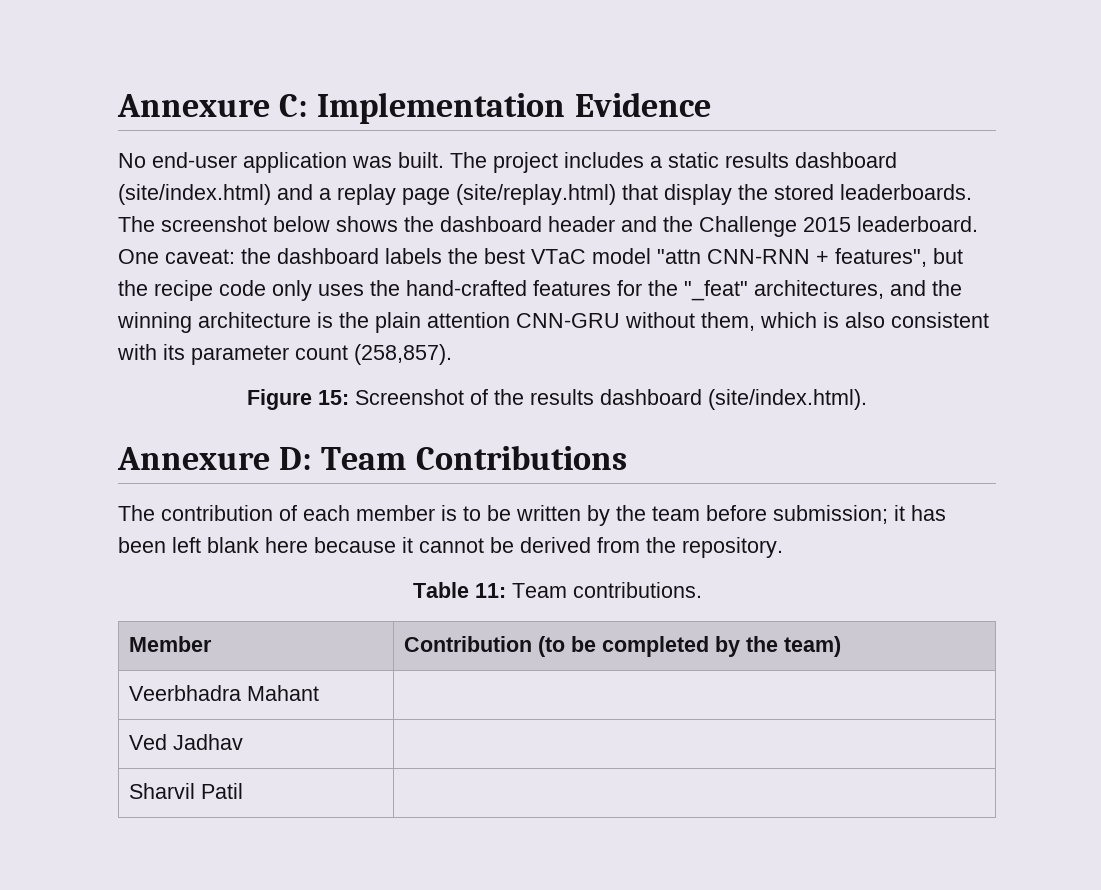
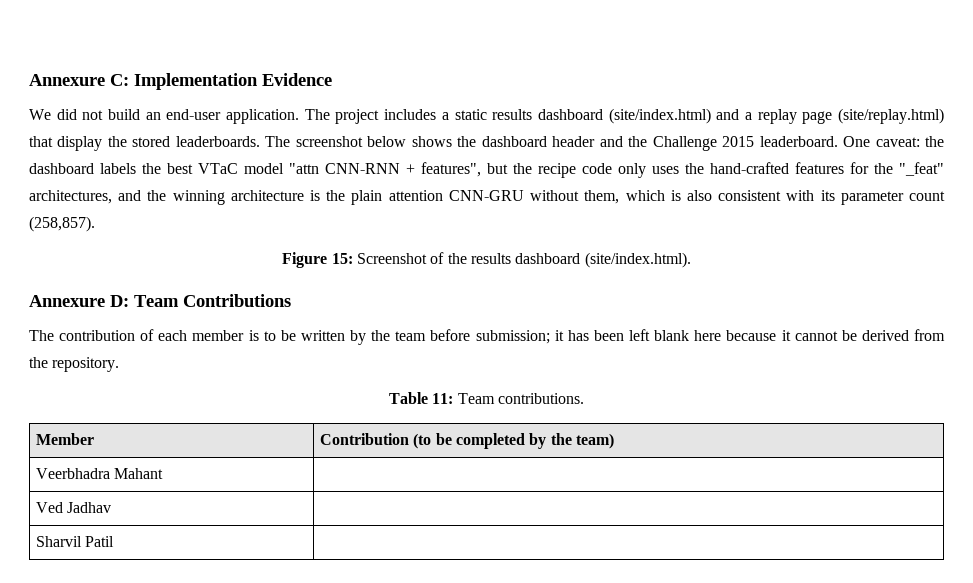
[118,152,444,173] No end-user application was built. -> [29,109,300,124] We did not build an end-user application.

